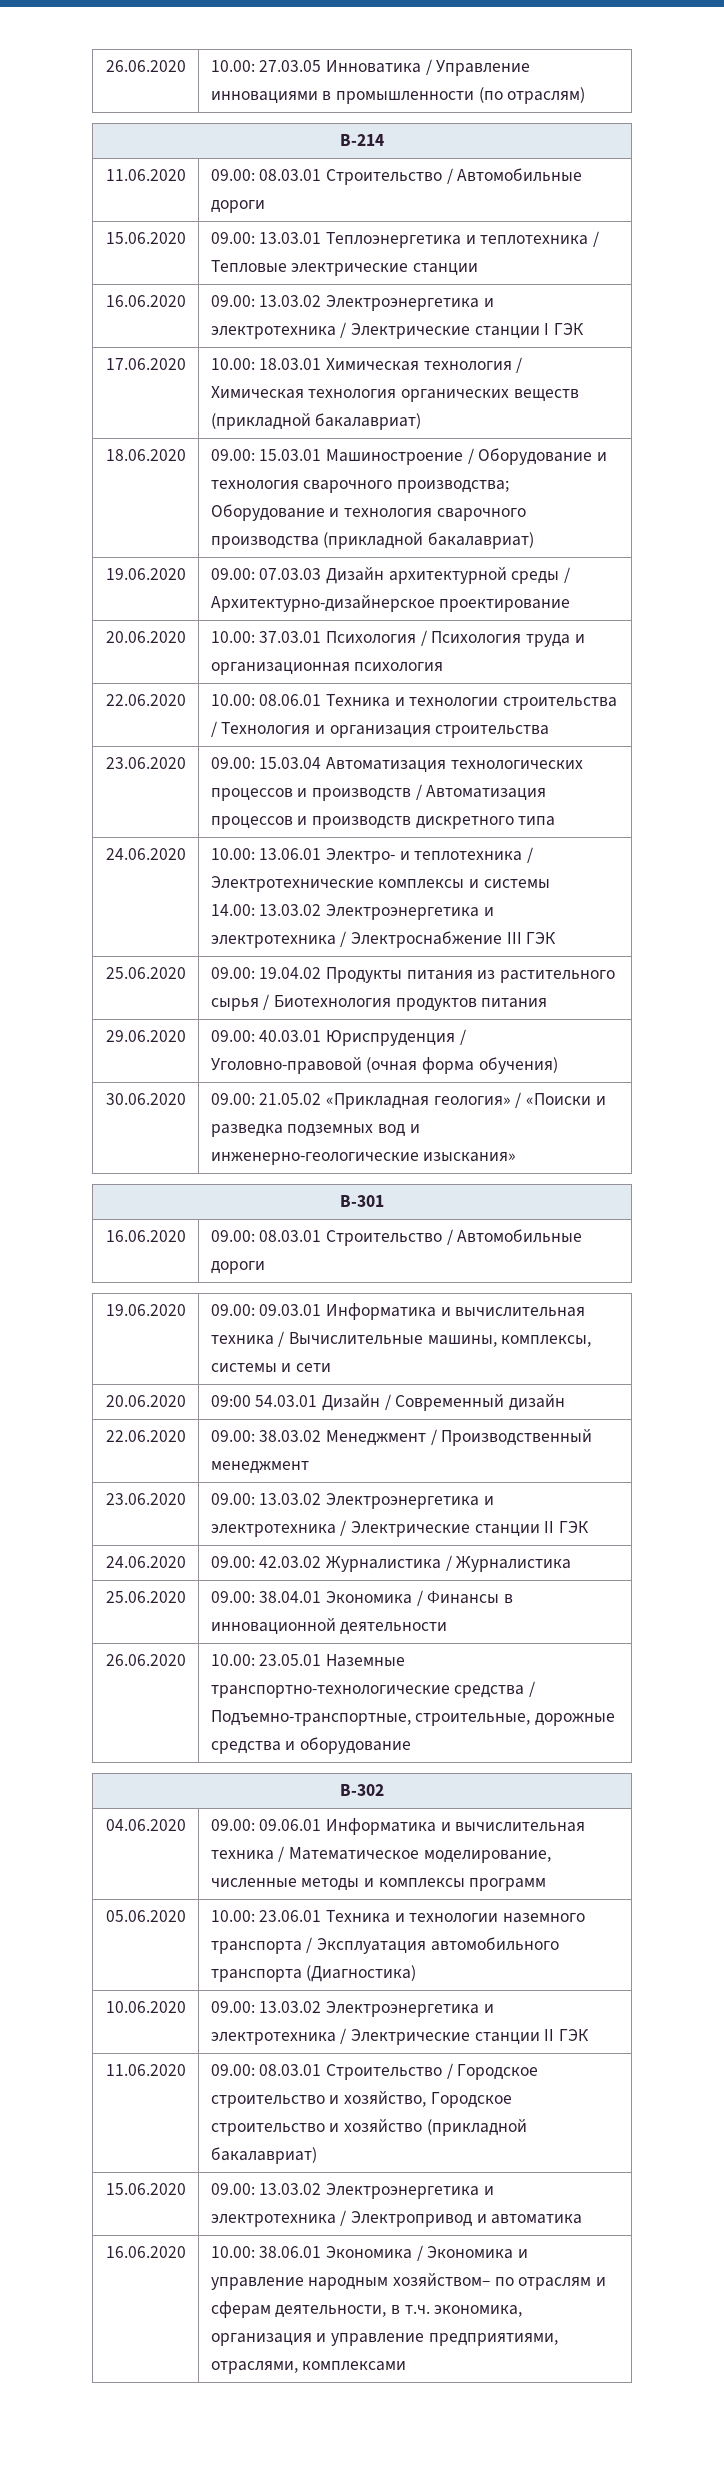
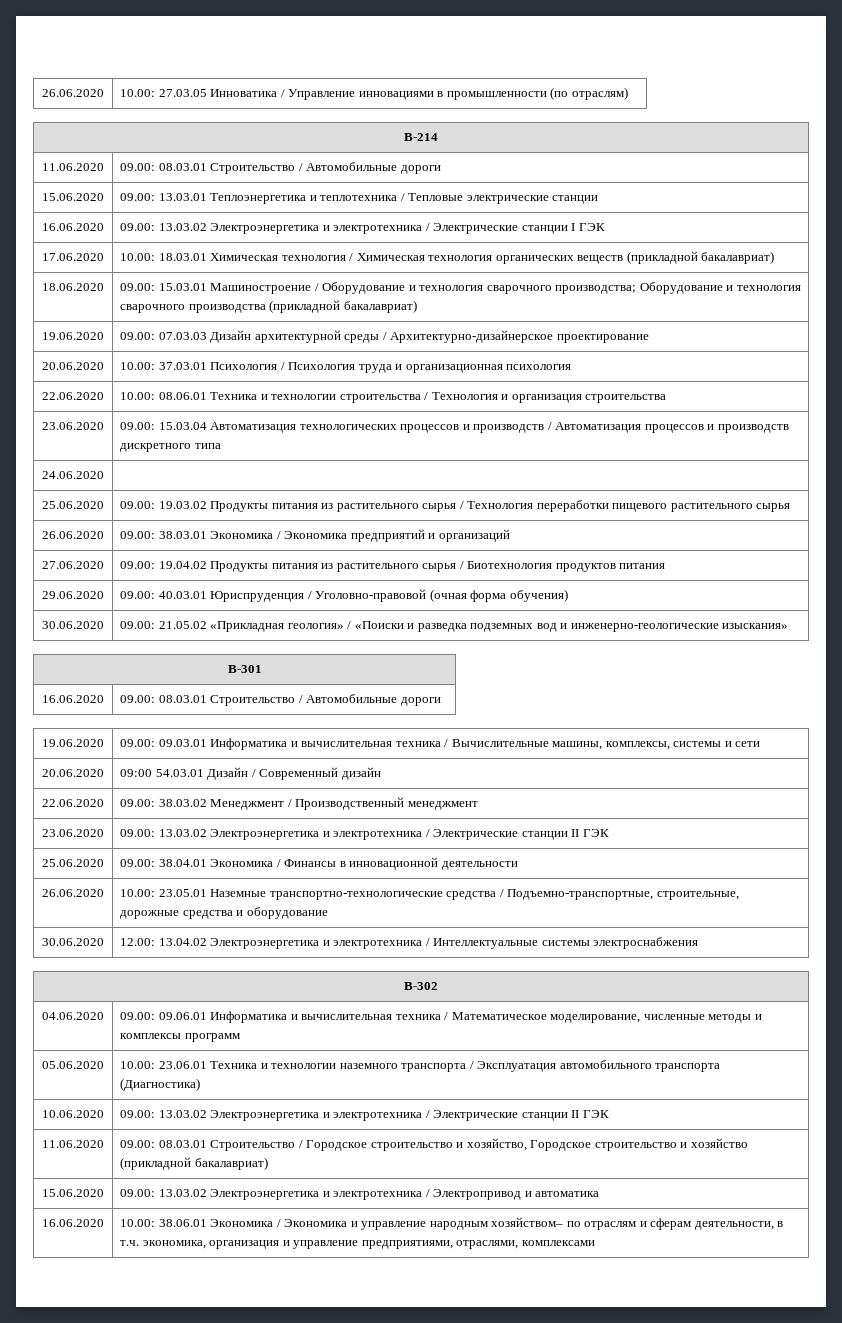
[210,847,534,864] [210,876,550,892] [210,904,494,920] [210,931,557,948] [105,967,186,979] 10.00: 13.06.01 Электро- и теплотехника / Электротехнические комплексы и системы // 14.00: 13.03.02 Электроэнергетика и электротехника / Электроснабжение III ГЭК // 25.06.2020 -> [42,501,104,509] [120,500,791,512] [42,531,104,539] [120,529,510,542] [42,561,104,569] // 25.06.2020 | 09.00: 19.03.02 Продукты питания из растительного сырья / Технология переработки пищевого растительного сырья // 26.06.2020 | 09.00: 38.03.01 Экономика / Экономика предприятий и организаций // 27.06.2020
[105,1556,186,1568] [210,1555,572,1572] // 24.06.2020 | 09.00: 42.03.02 Журналистика / Журналистика -> (609, 833) none
(412, 1745) none -> [42,938,104,946] [120,937,699,949] // 30.06.2020 | 12.00: 13.04.02 Электроэнергетика и электротехника / Интеллектуальные системы электроснабжения

